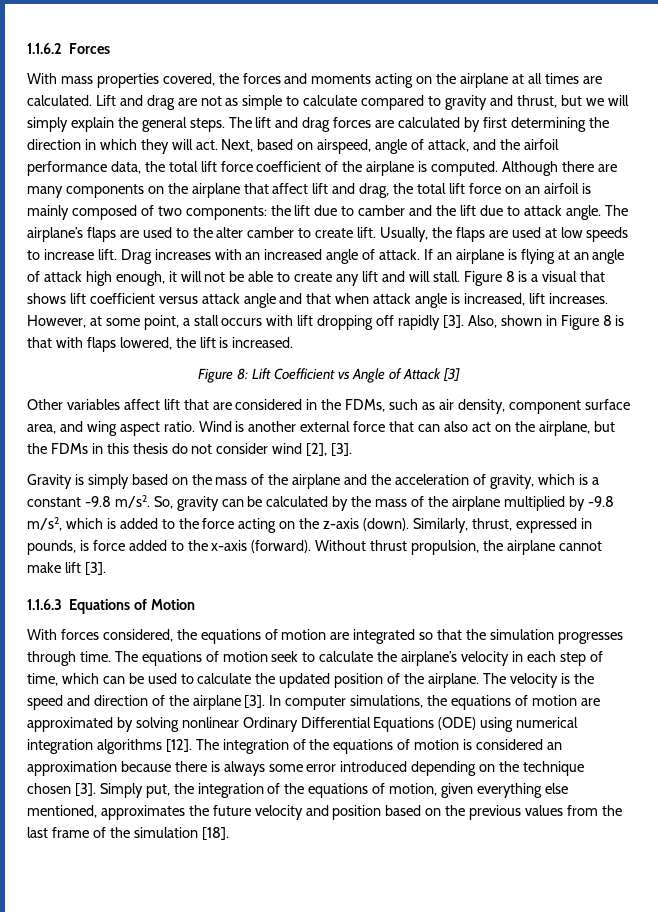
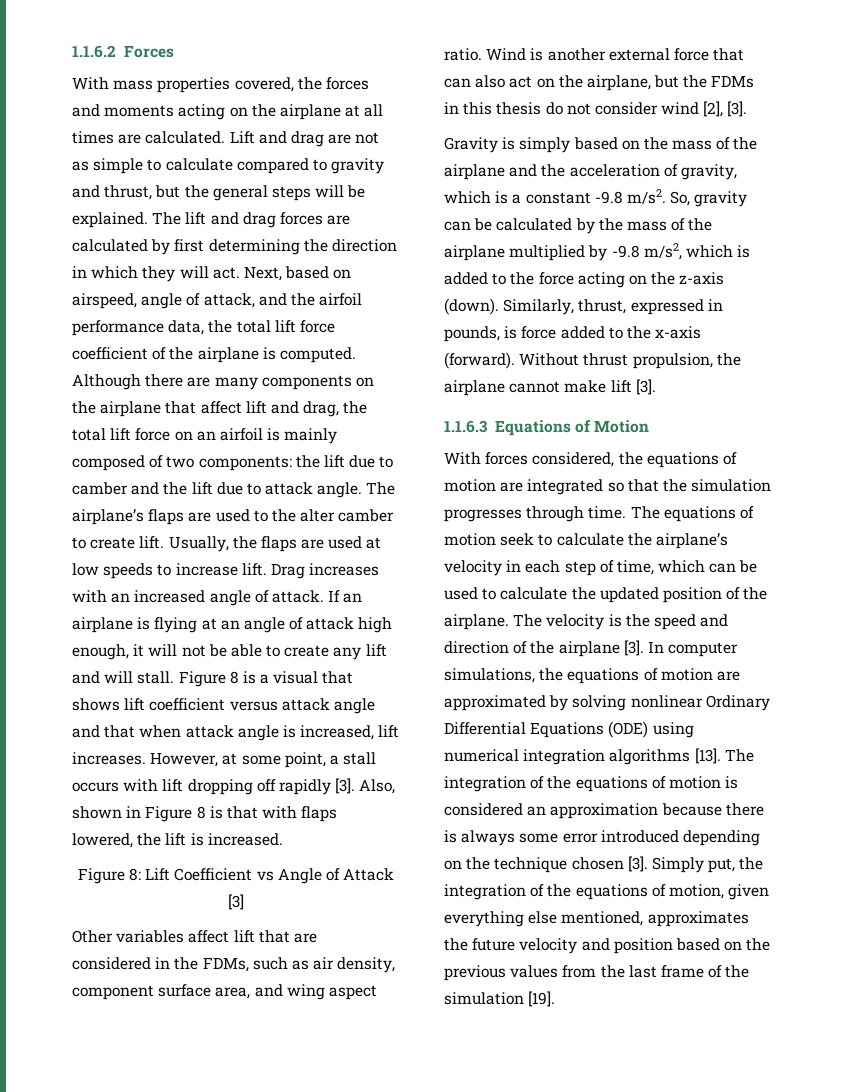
[585,95,629,106] [27,117,225,132] we will simply explain the general steps. -> [184,185,366,201] [72,212,148,228] the general steps will be explained.
[165,739,192,752] [12]. -> [694,748,721,764] [13].
[201,827,229,840] [18]. -> [528,991,556,1007] [19].

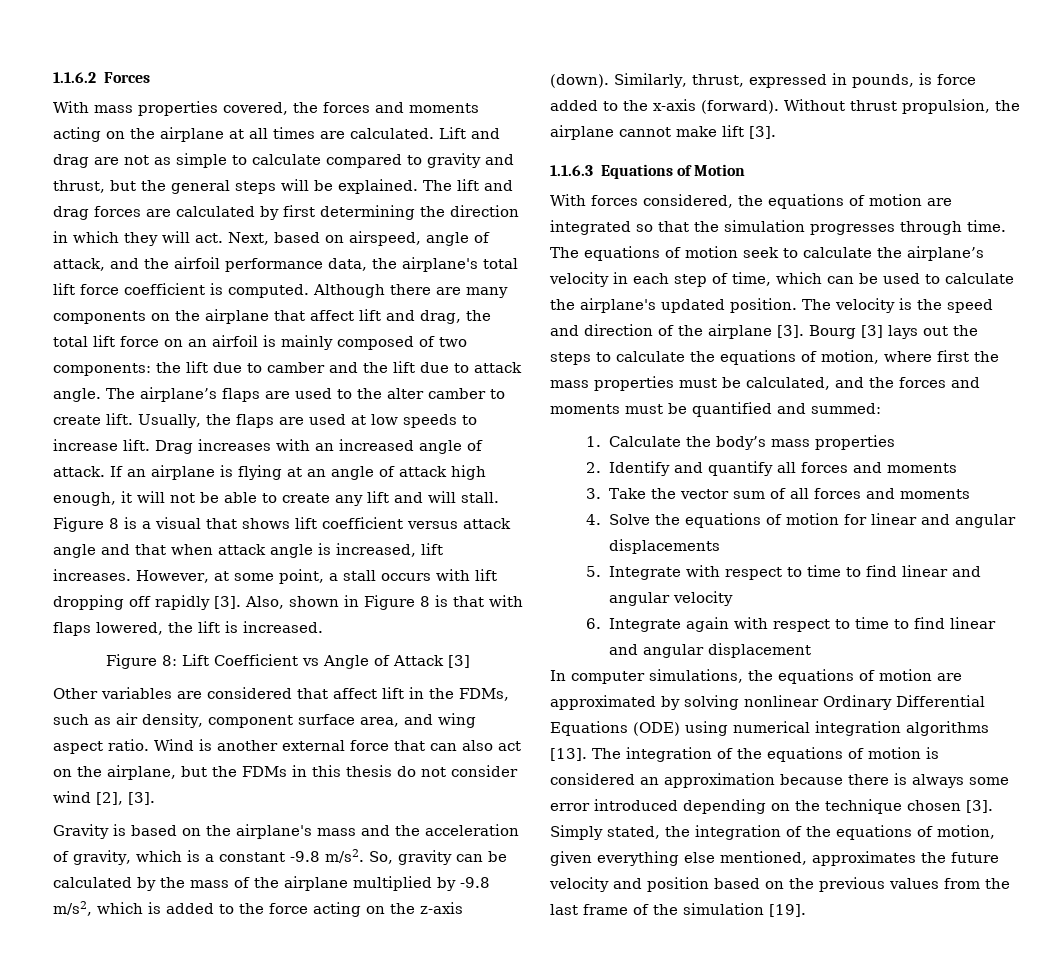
(233, 326) none -> [402,257,478,272] airplane's
[152,347,259,363] of the airplane -> (205, 289) none
[188,930,317,943] [72,957,151,970] affect lift that are considered -> [177,687,404,699] are considered that affect lift
[519,137,758,153] [444,164,505,180] simply based on the mass of the airplane -> [131,824,356,839] based on the airplane's mass
[599,587,768,603] [444,614,509,630] updated position of the airplane. -> [580,298,797,313] airplane's updated position.
(644, 648) none -> [809,325,978,339] [550,350,999,365] [550,376,980,391] [550,402,881,417] [586,435,895,450] [586,461,957,476] [586,488,970,499] [586,513,1016,528] [608,539,720,554] [586,565,981,580] [608,591,733,606] [586,617,996,632] [608,643,811,658] Bourg [3] lays out the steps to calculate the equations of motion, where first the mass properties must be calculated, and the forces and moments must be quantified and summed: // 1. Calculate the body’s mass properties // 2. Identify and quantify all forces and moments // 3. Take the vector sum of all forces and moments // 4. Solve the equations of motion for linear and angular displacements // 5. Integrate with respect to time to find linear and angular velocity // 6. Integrate again with respect to time to find linear and angular displacement //
[708,858,736,873] put, -> [607,826,660,839] stated,

